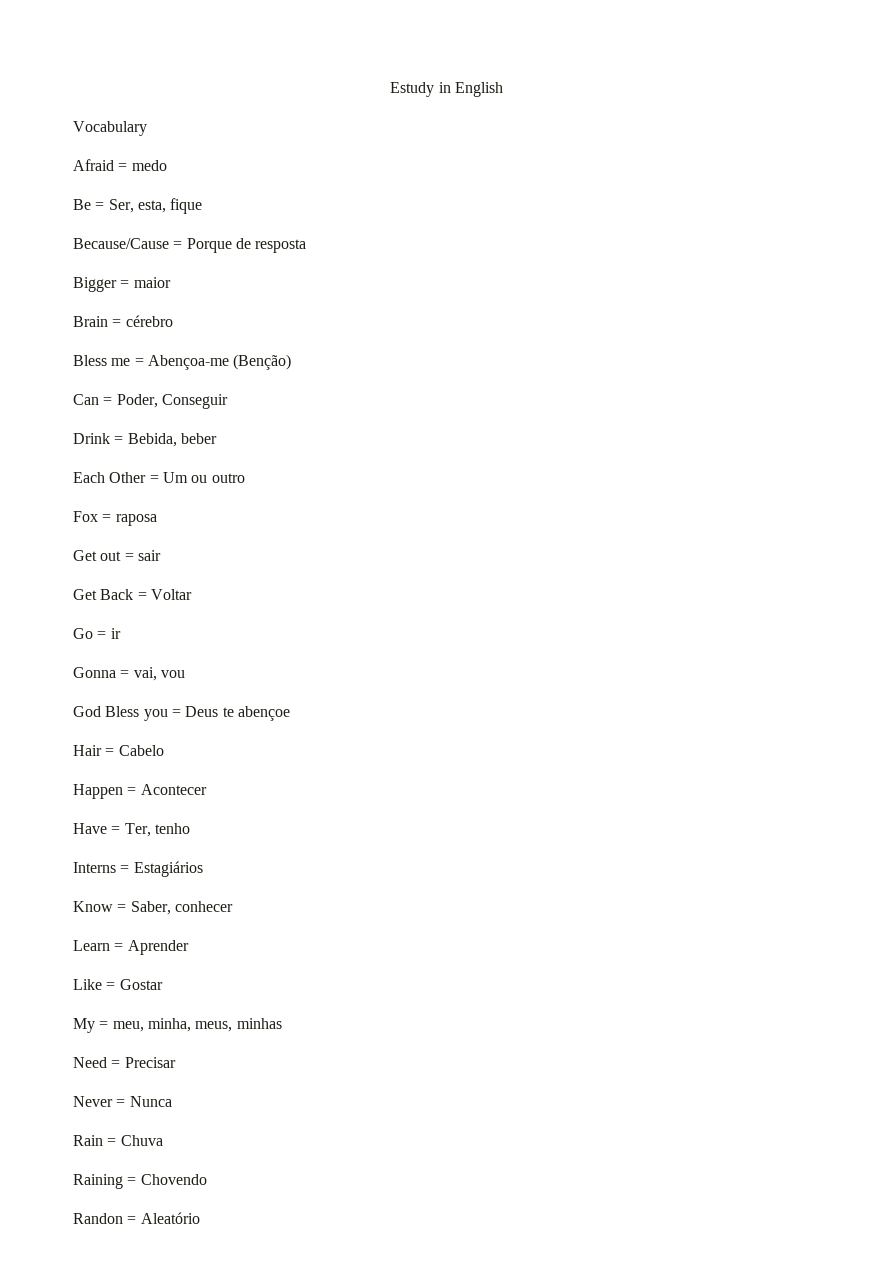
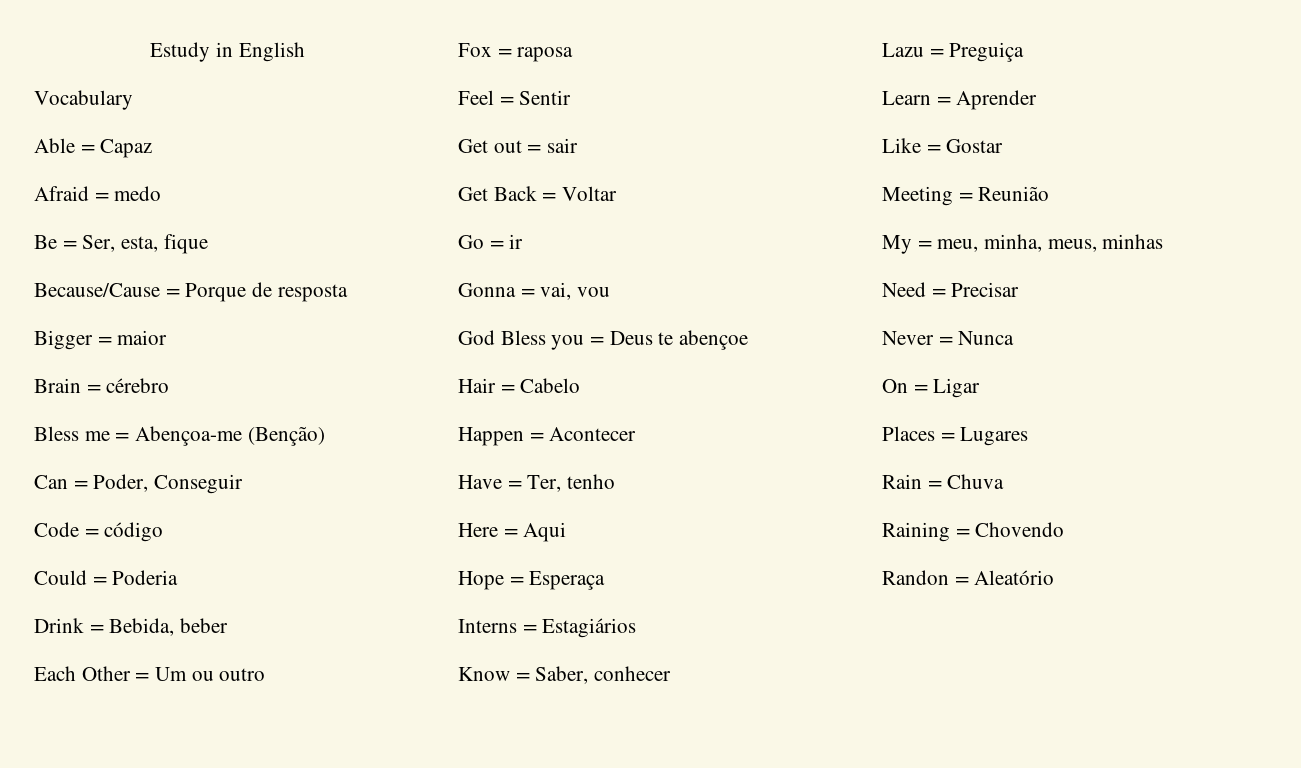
(147, 128) none -> [34,138,153,158] // Able = Capaz
(228, 401) none -> [34,522,164,542] [34,570,179,585] // Code = código // Could = Poderia
(157, 520) none -> [458,90,572,105] // Feel = Sentir
(190, 828) none -> [458,522,567,542] [458,571,606,590] // Here = Aqui // Hope = Esperaça
(233, 906) none -> [882,42,1025,62] // Lazu = Preguiça
(163, 984) none -> [882,186,1050,206] // Meeting = Reunião
(172, 1101) none -> [882,378,981,398] [882,426,1029,446] // On = Ligar // Places = Lugares

